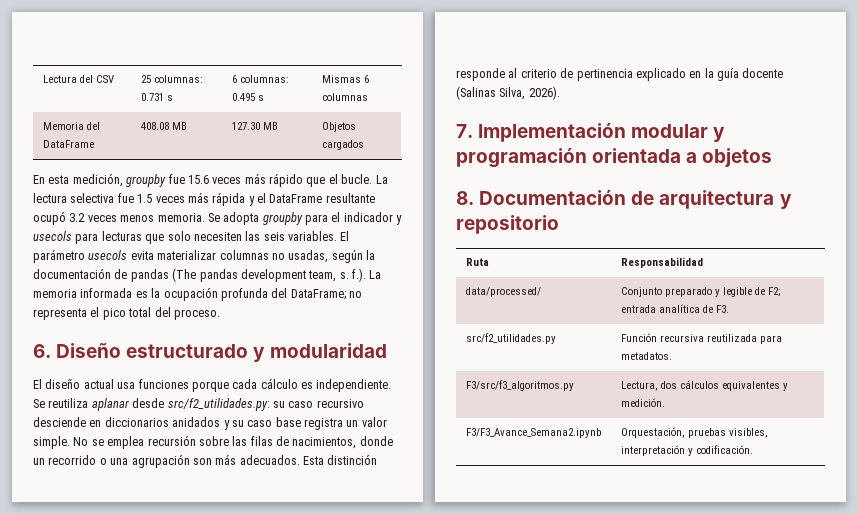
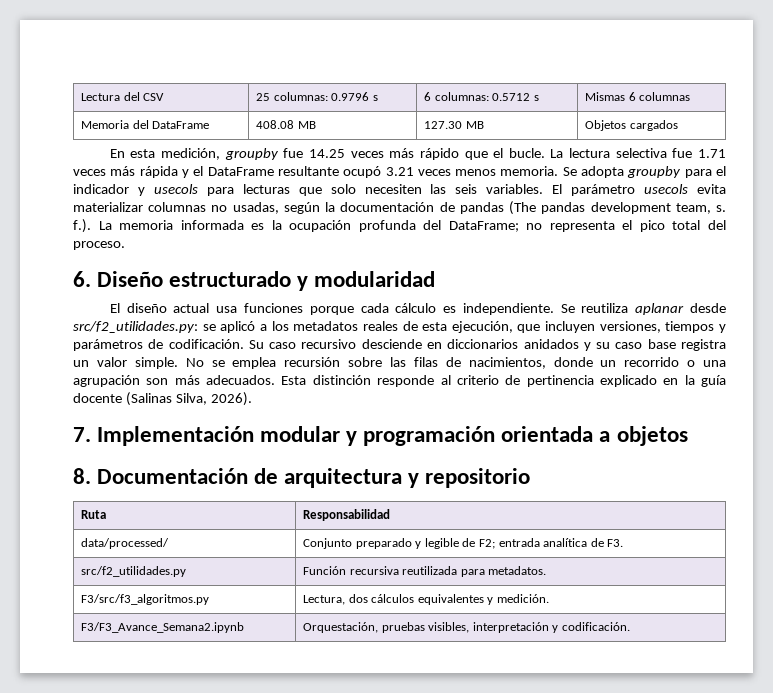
[140,93,164,101] 0.731 -> [331,92,370,101] 0.9796
[231,93,255,101] 0.495 -> [492,93,531,101] 0.5712
[187,175,209,184] 15.6 -> [308,149,345,158] 14.25
[137,194,153,203] 1.5 -> [698,149,727,158] 1.71
[69,213,86,222] 3.2 -> [385,167,414,176] 3.21
[272,401,285,408] su -> [202,321,726,333] [73,339,264,351] se aplicó a los metadatos reales de esta ejecución, que incluyen versiones, tiempos y parámetros de codificación. Su

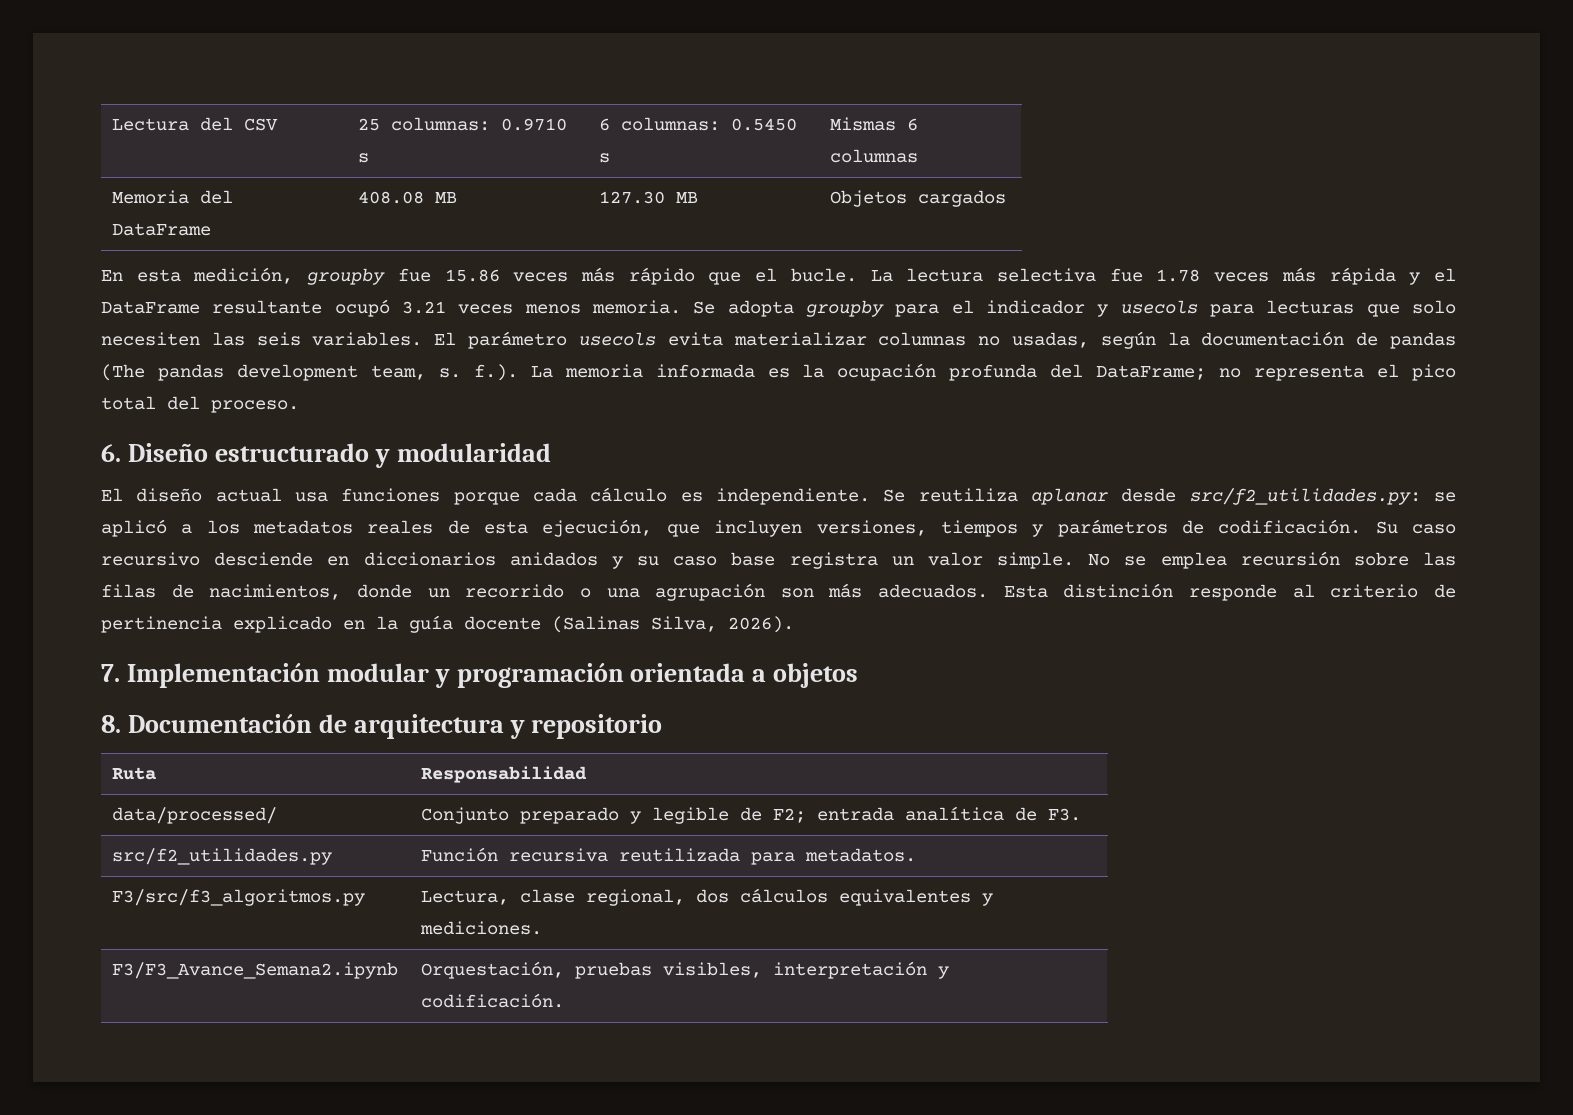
[331,92,370,101] 0.9796 -> [501,118,568,131] 0.9710
[492,93,531,101] 0.5712 -> [731,118,798,131] 0.5450
[308,149,345,158] 14.25 -> [444,269,500,282] 15.86
[698,149,727,158] 1.71 -> [1156,269,1201,282] 1.78
(346, 600) none -> [520,889,686,906] clase regional,
[496,594,549,603] medición. -> [420,921,543,935] mediciones.

